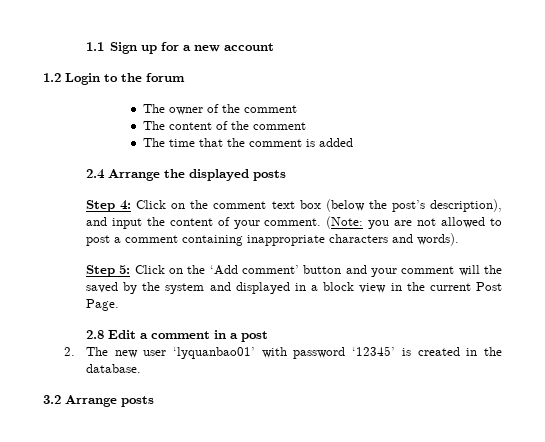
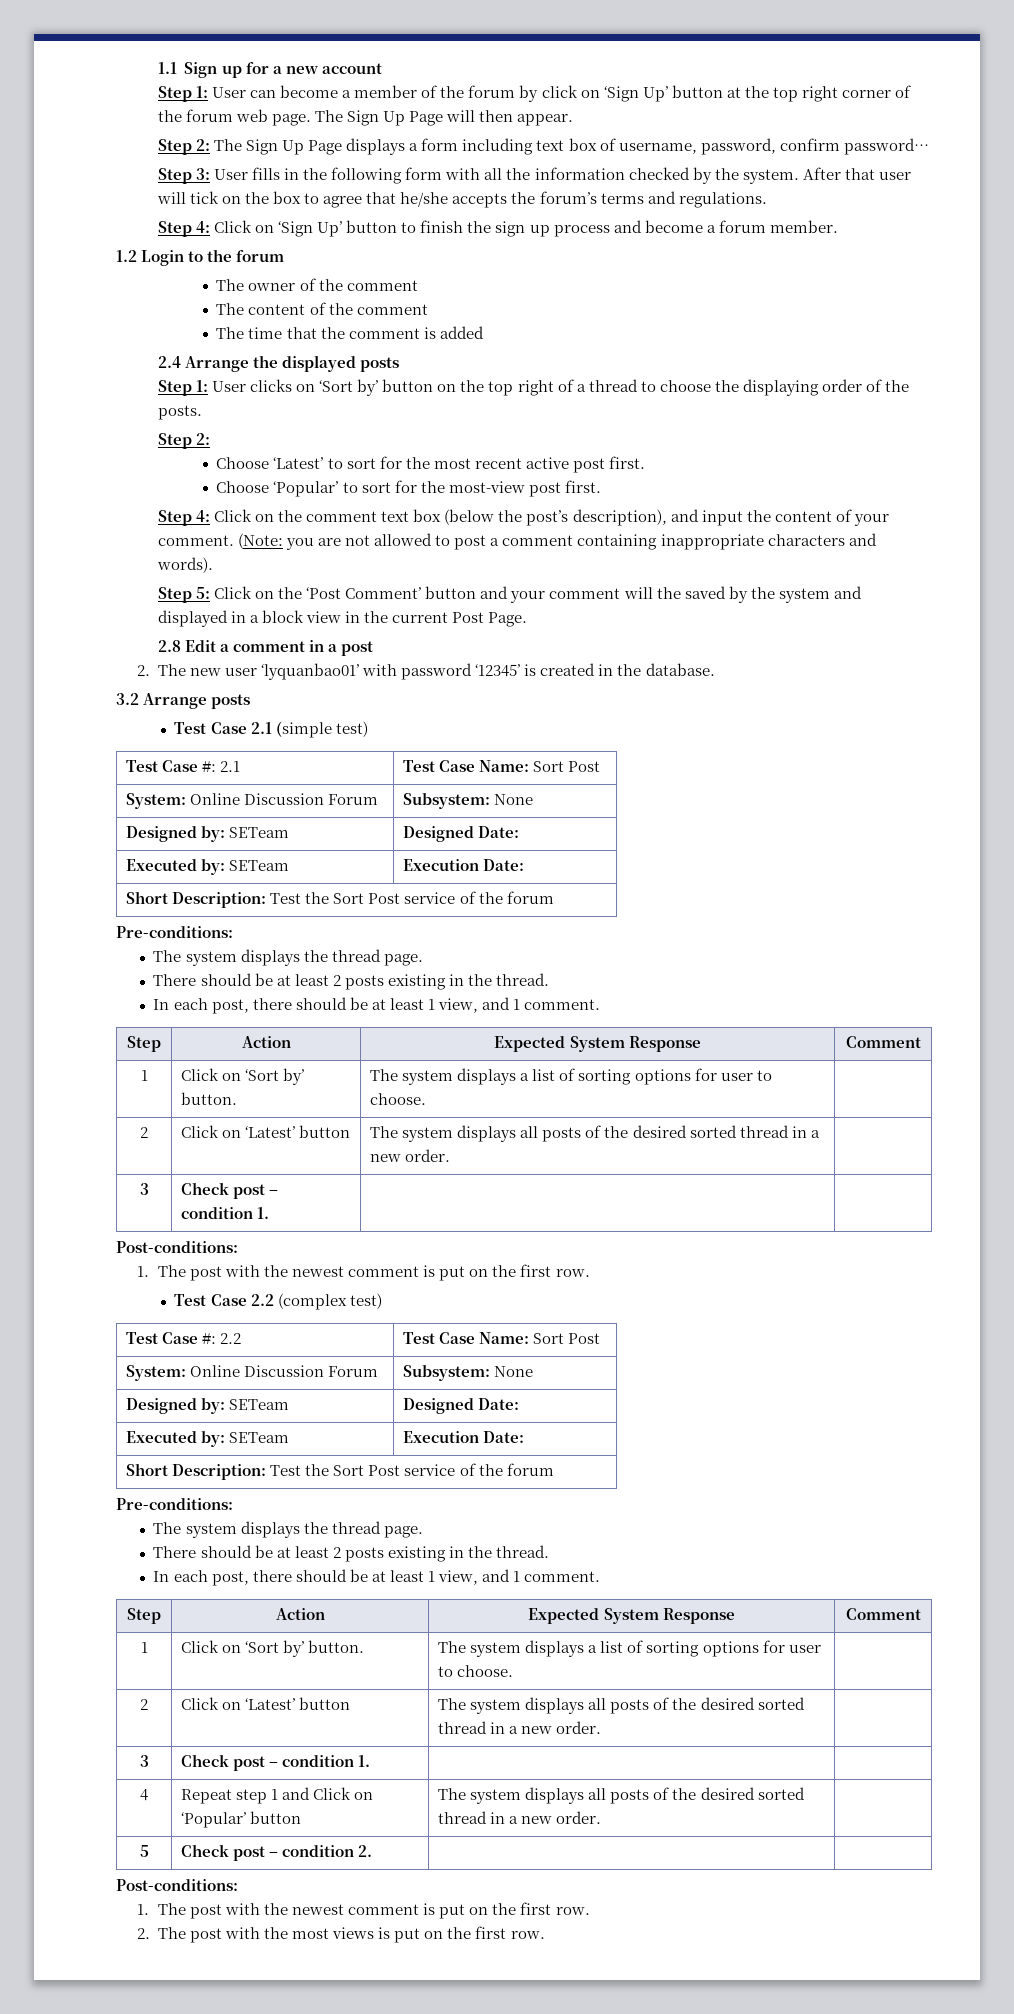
(275, 47) none -> [157,85,912,102] [157,109,574,126] [157,138,929,155] [157,167,911,184] [156,191,767,208] [157,220,838,237] // Step 1: User can become a member of the forum by click on ‘Sign Up’ button at the top right corner of the forum web page. The Sign Up Page will then appear. // Step 2: The Sign Up Page displays a form including text box of username, password, confirm password… // Step 3: User fills in the following form with all the information checked by the system. After that user will tick on the box to agree that he/she accepts the forum’s terms and regulations. // Step 4: Click on ‘Sign Up’ button to finish the sign up process and become a forum member.
(286, 175) none -> [157,379,910,396] [157,405,202,420] [157,433,211,449] [216,456,645,473] [216,480,601,497] // Step 1: User clicks on ‘Sort by’ button on the top right of a thread to choose the displaying order of the posts. // Step 2: // Choose ‘Latest’ to sort for the most recent active post first. // Choose ‘Popular’ to sort for the most-view post first.
[209,265,299,275] ‘Add comment’ -> [306,587,422,599] ‘Post Comment’
(154, 401) none -> [174,721,368,738] [126,760,241,772] [403,760,601,772] [126,793,379,809] [403,793,534,809] [126,826,290,842] [403,826,520,842] [126,859,290,875] [403,859,525,871] [126,891,554,908] [116,926,233,938] [153,949,423,966] [153,973,549,990] [153,997,601,1014] [127,1036,161,1052] [241,1036,291,1048] [494,1036,701,1052] [845,1036,921,1048] [140,1070,148,1081] [181,1068,305,1085] [181,1092,238,1105] [370,1068,772,1085] [370,1093,427,1105] [140,1127,148,1138] [181,1125,351,1138] [370,1125,820,1142] [370,1149,451,1162] [139,1183,149,1195] [181,1182,279,1199] [181,1207,270,1219] [116,1241,238,1253] [136,1264,590,1281] [174,1293,382,1310] [126,1332,242,1344] [403,1332,601,1344] [126,1365,379,1381] [403,1365,534,1381] [126,1398,290,1414] [403,1398,520,1414] [126,1431,290,1447] [403,1431,525,1443] [126,1463,554,1480] [116,1498,233,1510] [153,1521,423,1538] [153,1545,549,1562] [153,1569,601,1586] [127,1608,161,1624] [275,1608,325,1620] [528,1608,735,1624] [845,1608,921,1620] [140,1642,148,1653] [181,1640,365,1657] [438,1640,821,1657] [438,1665,514,1677] [140,1699,148,1710] [181,1697,351,1710] [438,1697,805,1714] [438,1721,602,1734] [139,1755,149,1767] [181,1754,371,1771] [140,1789,148,1801] [181,1787,374,1804] [181,1811,302,1828] [438,1787,805,1804] [438,1811,602,1824] [139,1845,149,1857] [181,1844,373,1861] [116,1879,238,1891] [136,1902,590,1919] [136,1926,545,1943] // Test Case 2.1 (simple test) // Test Case #: 2.1 | Test Case Name: Sort Post // System: Online Discussion Forum | Subsystem: None // Designed by: SETeam | Designed Date: // Executed by: SETeam | Execution Date: // Short Description: Test the Sort Post service of the forum // Pre-conditions: // The system displays the thread page. // There should be at least 2 posts existing in the thread. // In each post, there should be at least 1 view, and 1 comment. // Step | Action | Expected System Response | Comment // 1 | Click on ‘Sort by’ button. | The system displays a list of sorting options for user to choose. | // 2 | Click on ‘Latest’ button | The system displays all posts of the desired sorted thread in a new order. | // 3 | Check post – condition 1. | | // Post-conditions: // 1. The post with the newest comment is put on the first row. // Test Case 2.2 (complex test) // Test Case #: 2.2 | Test Case Name: Sort Post // System: Online Discussion Forum | Subsystem: None // Designed by: SETeam | Designed Date: // Executed by: SETeam | Execution Date: // Short Description: Test the Sort Post service of the forum // Pre-conditions: // The system displays the thread page. // There should be at least 2 posts existing in the thread. // In each post, there should be at least 1 view, and 1 comment. // Step | Action | Expected System Response | Comment // 1 | Click on ‘Sort by’ button. | The system displays a list of sorting options for user to choose. | // 2 | Click on ‘Latest’ button | The system displays all posts of the desired sorted thread in a new order. | // 3 | Check post – condition 1. | | // 4 | Repeat step 1 and Click on ‘Popular’ button | The system displays all posts of the desired sorted thread in a new order. | // 5 | Check post – condition 2. | | // Post-conditions: // 1. The post with the newest comment is put on the first row. // 2. The post with the most views is put on the first row.

